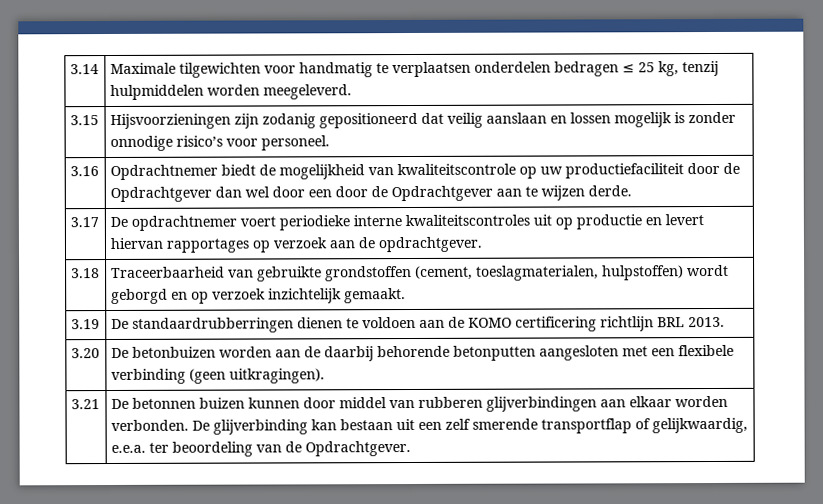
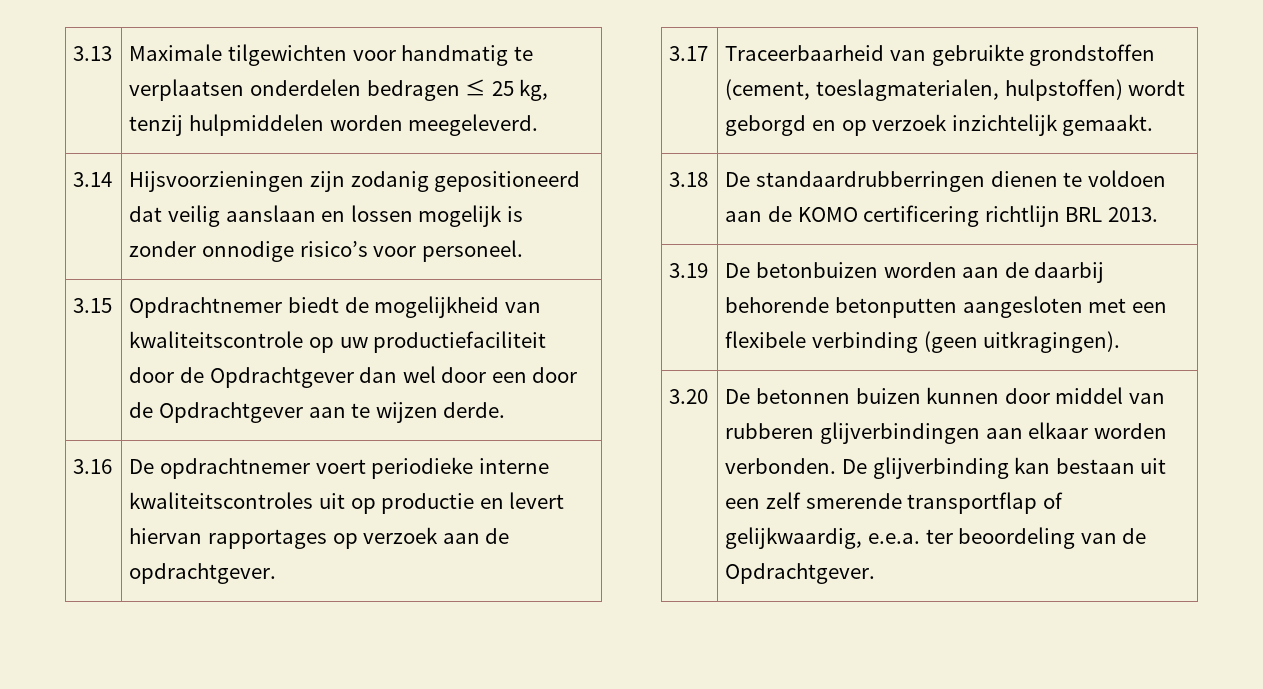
[69,64,99,75] 3.14 -> [73,46,113,61] 3.13
[69,115,99,126] 3.15 -> [73,172,113,187] 3.14
[69,166,99,177] 3.16 -> [73,298,113,313] 3.15
[69,217,99,228] 3.17 -> [73,459,113,474] 3.16
[70,268,100,279] 3.18 -> [669,46,709,61] 3.17
[70,319,100,330] 3.19 -> [669,172,709,187] 3.18
[70,348,100,359] 3.20 -> [669,263,709,278] 3.19
[70,399,100,410] 3.21 -> [669,389,709,404] 3.20

